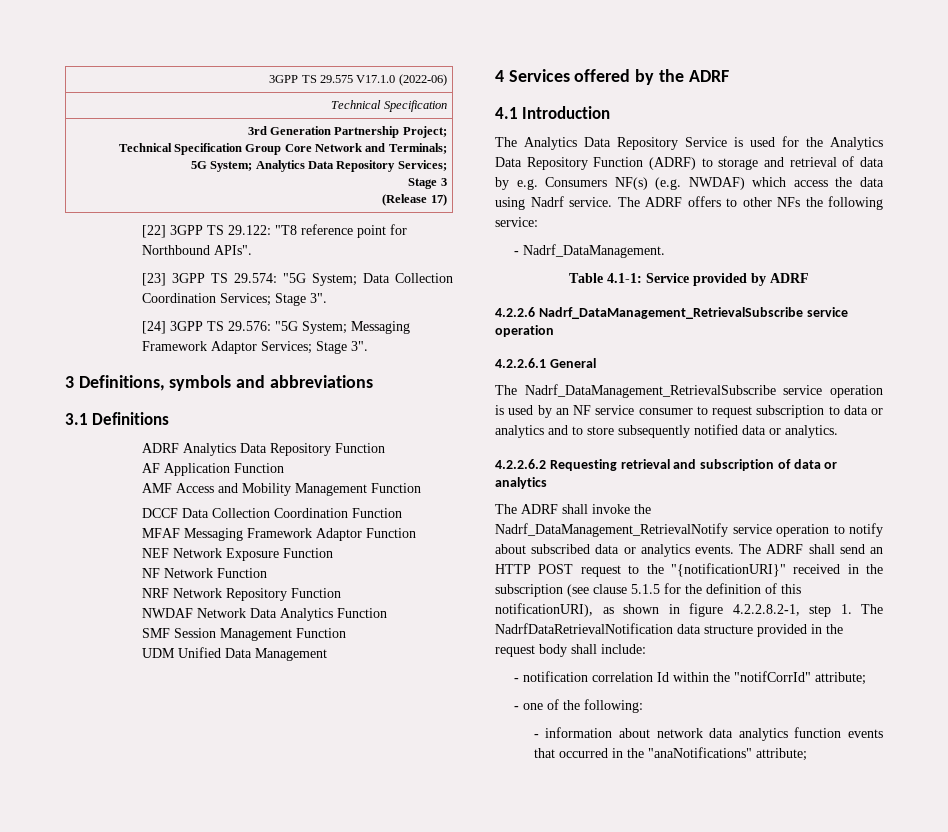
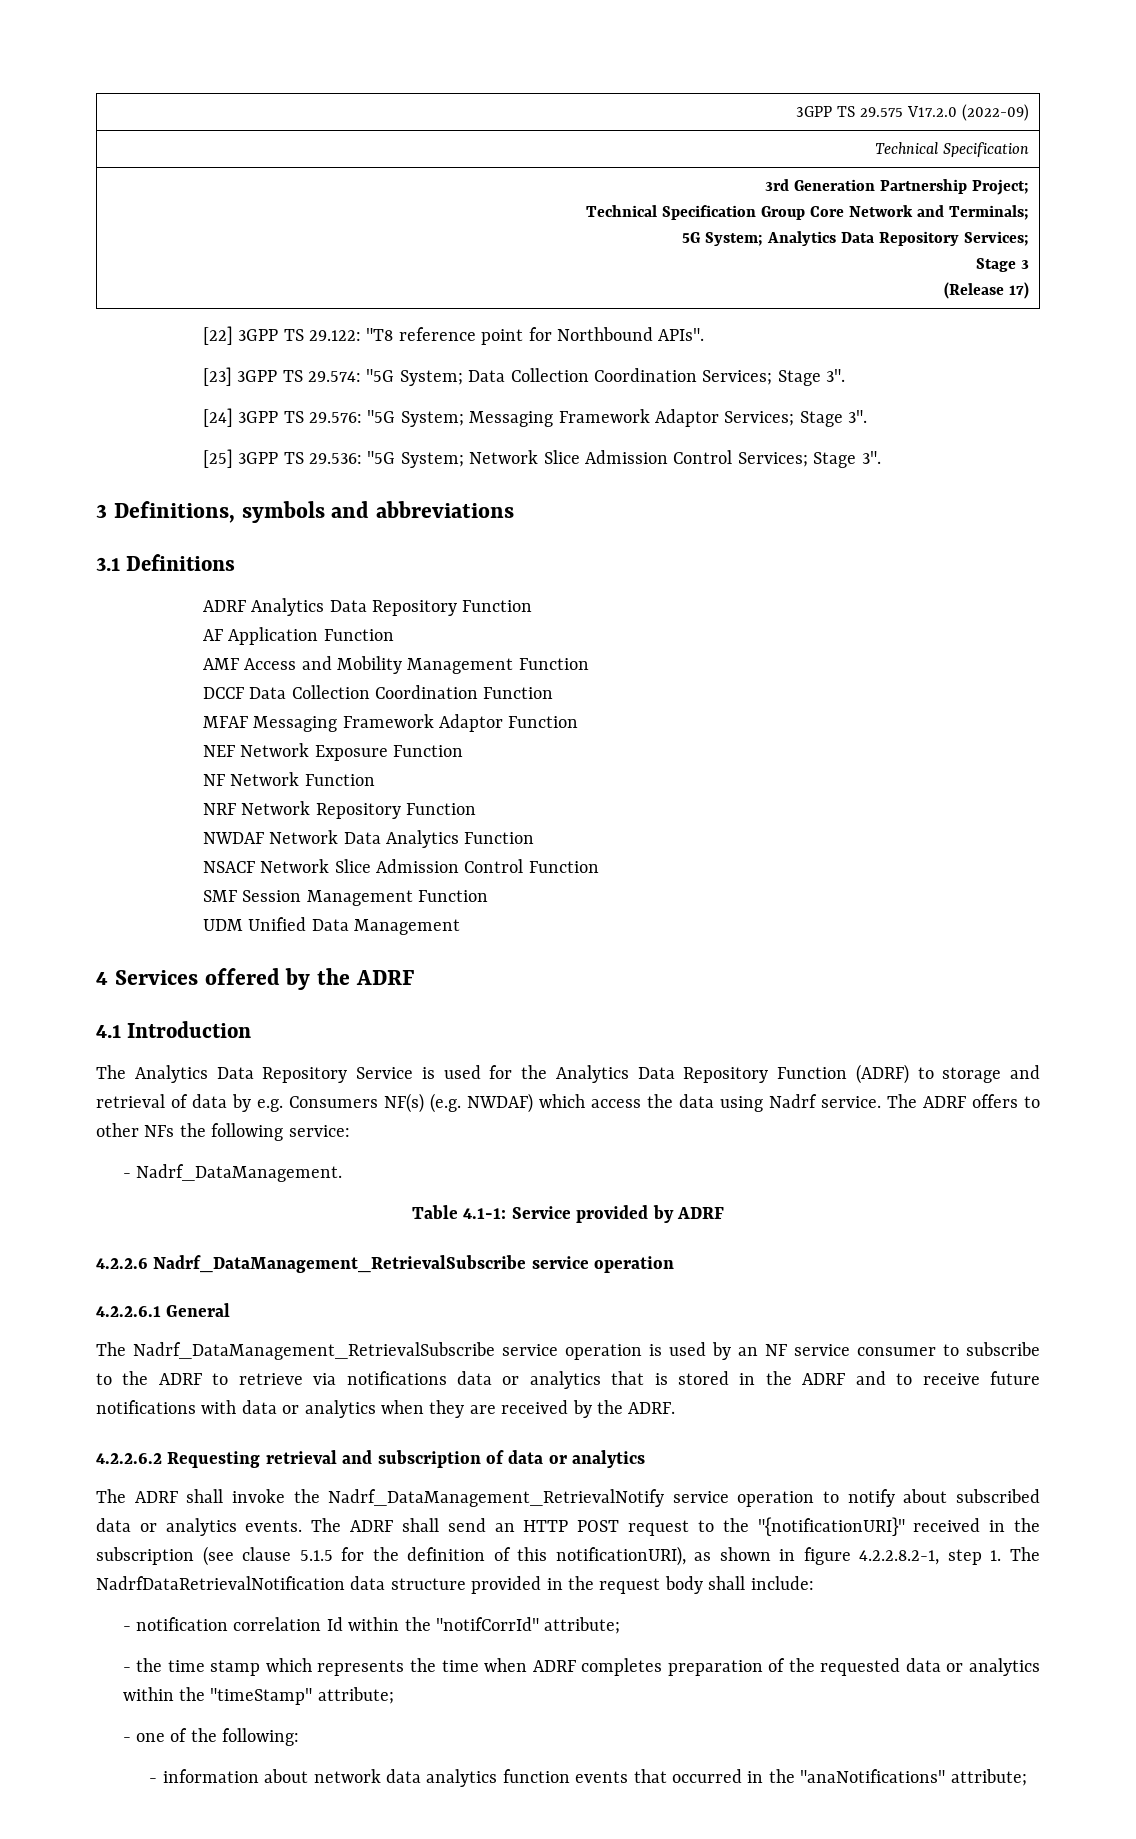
[356,74,447,86] V17.1.0 (2022-06) -> [906,104,1029,121] V17.2.0 (2022-09)
(369, 346) none -> [202,449,881,468] // [25] 3GPP TS 29.536: "5G System; Network Slice Admission Control Services; Stage 3".
(388, 613) none -> [202,859,599,873] // NSACF Network Slice Admission Control Function
[712,405,883,418] [495,424,838,438] request subscription to data or analytics and to store subsequently notified data or analytics. -> [966,1342,1040,1356] [96,1371,1040,1389] [96,1400,676,1418] subscribe to the ADRF to retrieve via notifications data or analytics that is stored in the ADRF and to receive future notifications with data or analytics when they are received by the ADRF.
(867, 678) none -> [122,1658,1040,1676] [122,1687,394,1705] // - the time stamp which represents the time when ADRF completes preparation of the requested data or analytics within the "timeStamp" attribute;

